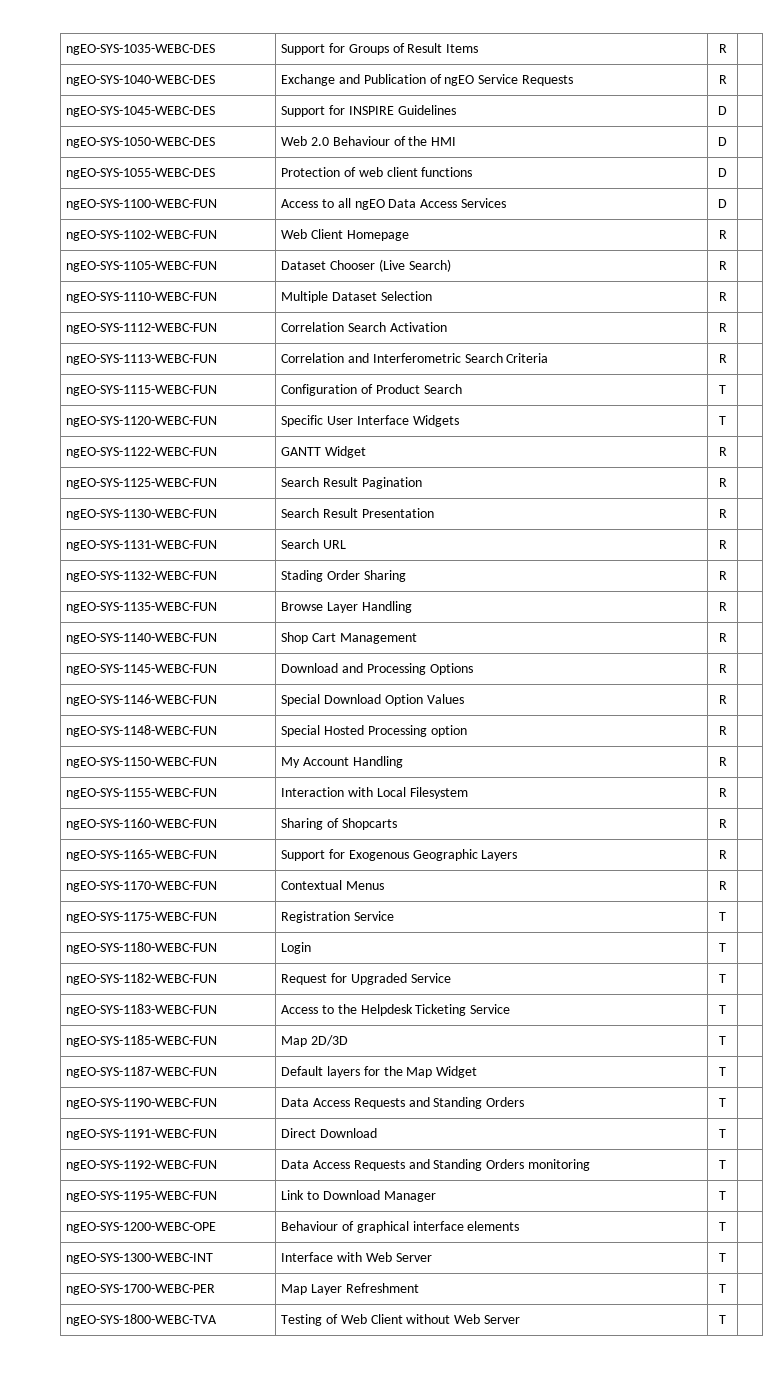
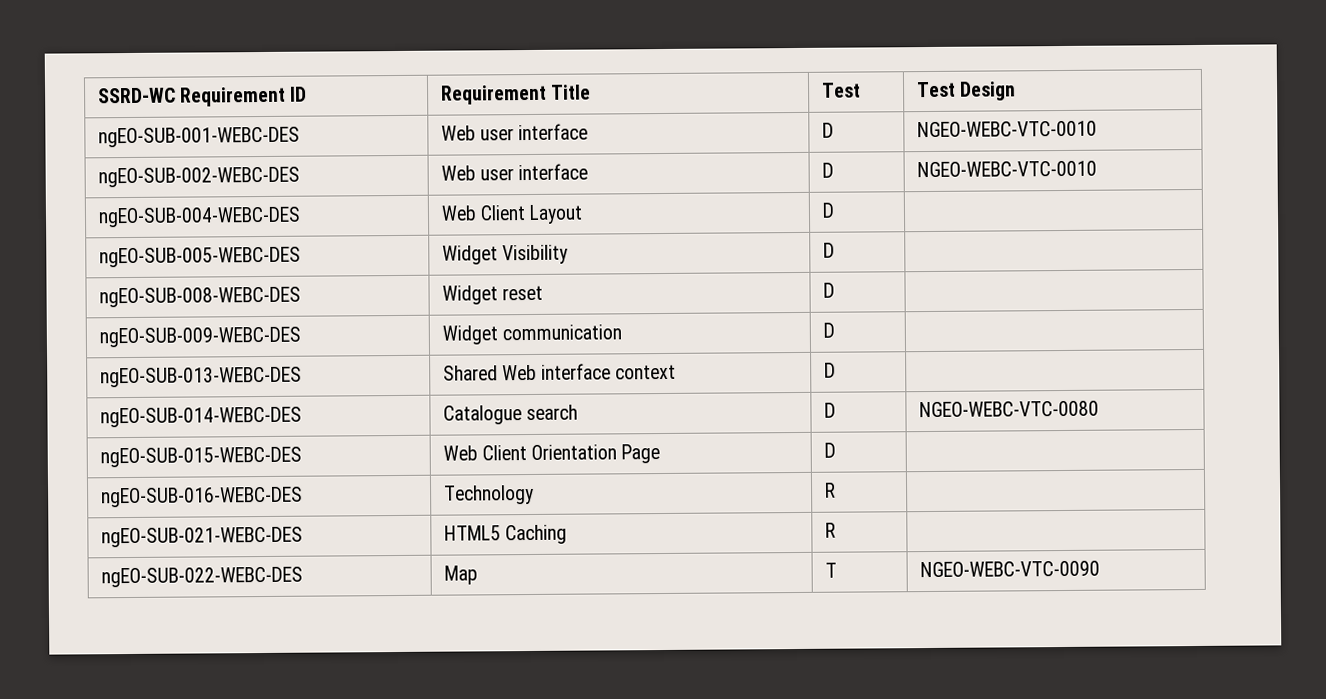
[66,44,216,55] [281,43,479,55] [718,44,727,53] [66,75,216,86] [281,74,574,86] [718,75,727,84] [66,106,216,117] [281,105,456,117] [718,106,727,115] [66,137,216,148] [281,136,457,146] [718,137,727,146] [66,168,216,179] [281,167,473,177] [718,168,727,177] [66,199,218,210] [281,198,507,210] [718,199,727,208] [66,230,218,241] [281,229,409,241] [718,230,727,239] [66,261,218,272] [281,259,451,272] [718,261,727,270] [66,292,218,303] [281,291,432,303] [718,292,727,301] [66,323,218,334] [281,322,447,332] [718,323,727,332] [66,354,218,365] [281,353,549,363] [718,354,727,363] [66,385,218,396] [281,384,462,396] [719,385,726,394] [66,416,218,427] [281,415,459,427] [719,416,726,425] [66,447,218,458] [281,446,367,458] [718,447,727,456] [66,478,218,489] [281,477,422,489] [718,478,727,487] [66,509,218,520] [281,508,434,518] [718,509,727,518] [66,540,218,551] [281,539,347,549] [718,540,727,549] [66,571,218,582] [281,570,406,582] [718,571,727,580] [66,602,218,613] [281,601,412,613] [718,602,727,611] [66,633,218,644] [281,632,417,644] [718,633,727,642] [66,664,218,675] [281,663,473,675] [718,664,727,673] [66,694,218,706] [281,694,464,706] [718,695,727,704] [66,725,218,737] [281,725,467,737] [718,726,727,735] [66,757,218,768] [281,756,403,768] [718,757,727,766] [66,788,218,799] [281,787,468,799] [718,788,727,797] [66,818,218,830] [281,818,397,830] [718,819,727,828] [66,849,218,861] [281,849,518,861] [718,850,727,859] [66,881,218,892] [281,880,385,890] [718,881,727,890] [66,912,218,923] [281,911,395,923] [719,912,726,921] [66,942,218,954] [281,942,312,954] [719,943,726,952] [66,973,218,985] [281,973,451,985] [719,974,726,983] [66,1004,218,1016] [281,1004,511,1016] [719,1005,726,1014] [66,1035,218,1047] [281,1035,349,1047] [719,1036,726,1045] [66,1066,218,1078] [281,1066,478,1078] [719,1067,726,1076] [66,1098,218,1109] [281,1097,525,1109] [719,1098,726,1107] [66,1129,218,1140] [281,1128,378,1138] [719,1129,726,1138] [66,1160,218,1171] [281,1159,591,1171] [719,1160,726,1169] [66,1191,218,1202] [281,1190,436,1202] [719,1191,726,1200] [66,1222,217,1233] [281,1221,520,1233] [719,1222,726,1231] [66,1253,214,1264] [281,1252,432,1262] [719,1253,726,1262] [66,1284,216,1295] [281,1283,419,1295] [719,1284,726,1293] [66,1314,218,1326] [281,1314,521,1326] [719,1315,726,1324] ngEO-SYS-1035-WEBC-DES | Support for Groups of Result Items | R | // ngEO-SYS-1040-WEBC-DES | Exchange and Publication of ngEO Service Requests | R | // ngEO-SYS-1045-WEBC-DES | Support for INSPIRE Guidelines | D | // ngEO-SYS-1050-WEBC-DES | Web 2.0 Behaviour of the HMI | D | // ngEO-SYS-1055-WEBC-DES | Protection of web client functions | D | // ngEO-SYS-1100-WEBC-FUN | Access to all ngEO Data Access Services | D | // ngEO-SYS-1102-WEBC-FUN | Web Client Homepage | R | // ngEO-SYS-1105-WEBC-FUN | Dataset Chooser (Live Search) | R | // ngEO-SYS-1110-WEBC-FUN | Multiple Dataset Selection | R | // ngEO-SYS-1112-WEBC-FUN | Correlation Search Activation | R | // ngEO-SYS-1113-WEBC-FUN | Correlation and Interferometric Search Criteria | R | // ngEO-SYS-1115-WEBC-FUN | Configuration of Product Search | T | // ngEO-SYS-1120-WEBC-FUN | Specific User Interface Widgets | T | // ngEO-SYS-1122-WEBC-FUN | GANTT Widget | R | // ngEO-SYS-1125-WEBC-FUN | Search Result Pagination | R | // ngEO-SYS-1130-WEBC-FUN | Search Result Presentation | R | // ngEO-SYS-1131-WEBC-FUN | Search URL | R | // ngEO-SYS-1132-WEBC-FUN | Stading Order Sharing | R | // ngEO-SYS-1135-WEBC-FUN | Browse Layer Handling | R | // ngEO-SYS-1140-WEBC-FUN | Shop Cart Management | R | // ngEO-SYS-1145-WEBC-FUN | Download and Processing Options | R | // ngEO-SYS-1146-WEBC-FUN | Special Download Option Values | R | // ngEO-SYS-1148-WEBC-FUN | Special Hosted Processing option | R | // ngEO-SYS-1150-WEBC-FUN | My Account Handling | R | // ngEO-SYS-1155-WEBC-FUN | Interaction with Local Filesystem | R | // ngEO-SYS-1160-WEBC-FUN | Sharing of Shopcarts | R | // ngEO-SYS-1165-WEBC-FUN | Support for Exogenous Geographic Layers | R | // ngEO-SYS-1170-WEBC-FUN | Contextual Menus | R | // ngEO-SYS-1175-WEBC-FUN | Registration Service | T | // ngEO-SYS-1180-WEBC-FUN | Login | T | // ngEO-SYS-1182-WEBC-FUN | Request for Upgraded Service | T | // ngEO-SYS-1183-WEBC-FUN | Access to the Helpdesk Ticketing Service | T | // ngEO-SYS-1185-WEBC-FUN | Map 2D/3D | T | // ngEO-SYS-1187-WEBC-FUN | Default layers for the Map Widget | T | // ngEO-SYS-1190-WEBC-FUN | Data Access Requests and Standing Orders | T | // ngEO-SYS-1191-WEBC-FUN | Direct Download | T | // ngEO-SYS-1192-WEBC-FUN | Data Access Requests and Standing Orders monitoring | T | // ngEO-SYS-1195-WEBC-FUN | Link to Download Manager | T | // ngEO-SYS-1200-WEBC-OPE | Behaviour of graphical interface elements | T | // ngEO-SYS-1300-WEBC-INT | Interface with Web Server | T | // ngEO-SYS-1700-WEBC-PER | Map Layer Refreshment | T | // ngEO-SYS-1800-WEBC-TVA | Testing of Web Client without Web Server | T | -> [97,86,308,107] [440,84,591,105] [821,82,861,98] [916,81,1016,101] [97,126,300,148] [440,123,589,141] [821,122,834,138] [916,120,1097,138] [97,166,300,188] [440,163,589,181] [821,162,834,178] [916,160,1097,178] [97,206,301,228] [440,204,584,224] [821,202,835,218] [98,246,301,268] [441,244,568,265] [822,242,835,258] [98,286,301,308] [441,285,543,305] [822,282,835,298] [98,326,301,348] [441,324,622,345] [822,322,835,338] [99,366,302,388] [442,363,677,381] [823,362,836,378] [99,406,302,428] [442,404,578,425] [823,402,836,418] [918,400,1099,418] [99,446,302,468] [442,444,661,464] [823,442,836,458] [100,486,303,508] [443,484,534,505] [824,482,836,498] [100,526,303,548] [443,524,567,545] [824,522,836,538] [100,566,303,588] [443,565,478,585] [824,562,837,578] [919,560,1100,578] SSRD-WC Requirement ID | Requirement Title | Test | Test Design // ngEO-SUB-001-WEBC-DES | Web user interface | D | NGEO-WEBC-VTC-0010 // ngEO-SUB-002-WEBC-DES | Web user interface | D | NGEO-WEBC-VTC-0010 // ngEO-SUB-004-WEBC-DES | Web Client Layout | D | // ngEO-SUB-005-WEBC-DES | Widget Visibility | D | // ngEO-SUB-008-WEBC-DES | Widget reset | D | // ngEO-SUB-009-WEBC-DES | Widget communication | D | // ngEO-SUB-013-WEBC-DES | Shared Web interface context | D | // ngEO-SUB-014-WEBC-DES | Catalogue search | D | NGEO-WEBC-VTC-0080 // ngEO-SUB-015-WEBC-DES | Web Client Orientation Page | D | // ngEO-SUB-016-WEBC-DES | Technology | R | // ngEO-SUB-021-WEBC-DES | HTML5 Caching | R | // ngEO-SUB-022-WEBC-DES | Map | T | NGEO-WEBC-VTC-0090

